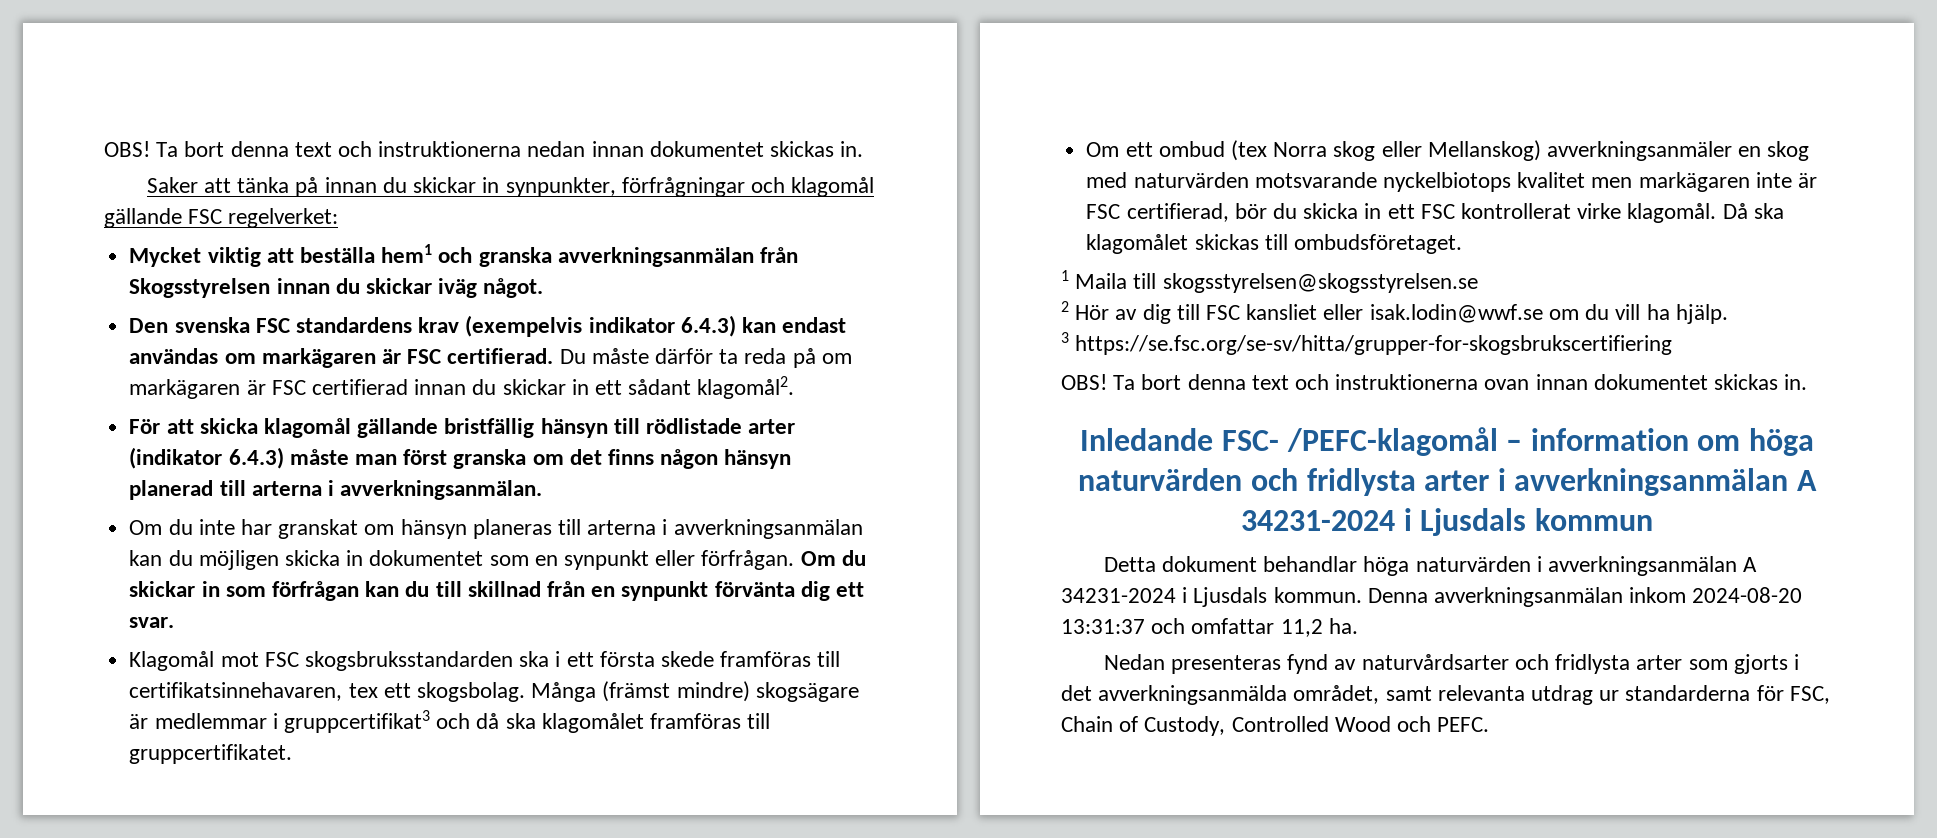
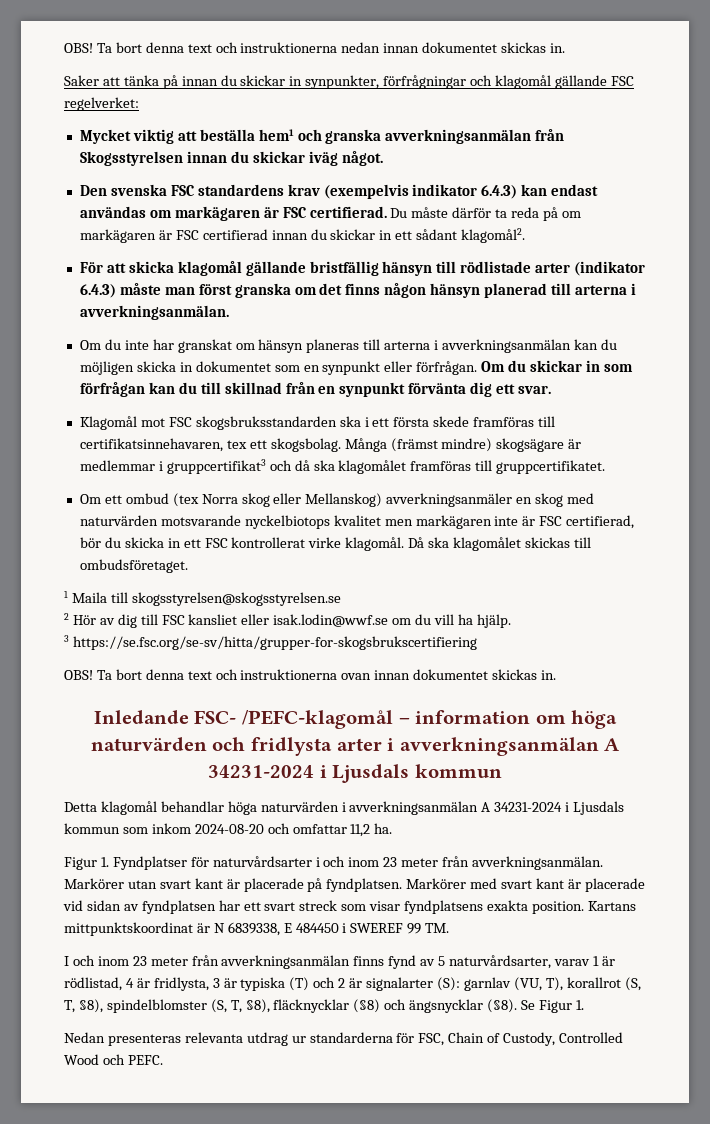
[1162,556,1258,572] dokument -> [100,801,157,815] klagomål
[1273,587,1624,607] kommun. Denna avverkningsanmälan -> [64,823,148,834] kommun som
[1061,619,1145,634] 13:31:37 -> (264, 829) none
[1103,654,1799,674] [1061,685,1432,705] Nedan presenteras fynd av naturvårdsarter och fridlysta arter som gjorts i det avverkningsanmälda området, samt -> [64,856,604,870] [64,878,645,892] [63,900,636,914] [64,922,450,936] [64,955,615,969] [64,977,641,991] [64,999,584,1013] [64,1032,181,1046] Figur 1. Fyndplatser för naturvårdsarter i och inom 23 meter från avverkningsanmälan. Markörer utan svart kant är placerade på fyndplatsen. Markörer med svart kant är placerade vid sidan av fyndplatsen har ett svart streck som visar fyndplatsens exakta position. Kartans mittpunktskoordinat är N 6839338, E 484450 i SWEREF 99 TM. // I och inom 23 meter från avverkningsanmälan finns fynd av 5 naturvårdsarter, varav 1 är rödlistad, 4 är fridlysta, 3 är typiska (T) och 2 är signalarter (S): garnlav (VU, T), korallrot (S, T, §8), spindelblomster (S, T, §8), fläcknycklar (§8) och ängsnycklar (§8). Se Figur 1. // Nedan presenteras

